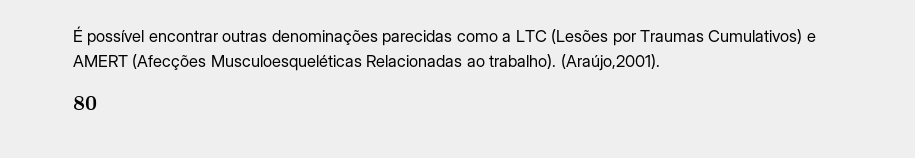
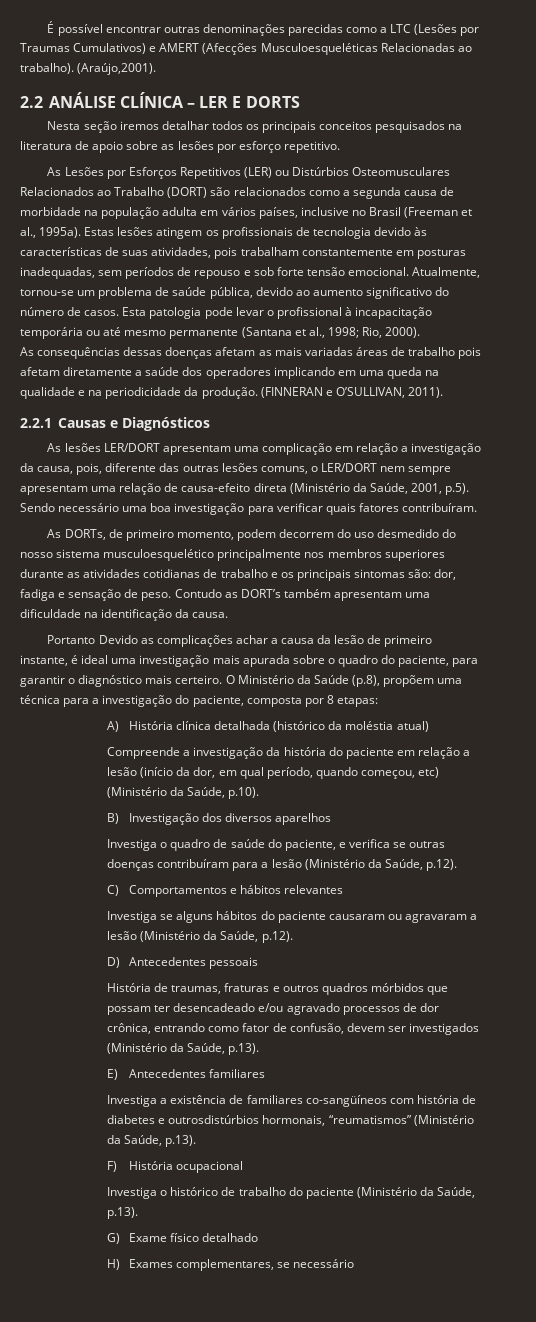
[73,96,97,110] 80 -> [20,92,300,108] [47,121,463,133] [20,141,340,153] [47,167,451,179] [20,187,455,199] [20,207,473,219] [20,227,428,239] [20,247,466,259] [20,267,481,279] [20,287,450,299] [20,307,433,319] [20,327,421,339] [20,347,482,359] [20,367,440,379] [20,387,443,399] [20,417,210,431] [47,443,482,455] [20,463,452,475] [20,483,470,495] [20,503,477,515] [47,529,457,541] [20,549,445,561] [20,569,457,581] [20,589,431,601] [20,609,229,621] [47,635,433,647] [20,655,479,667] [20,675,463,687] [20,695,378,707] [107,721,429,732] [107,747,471,759] [107,767,440,779] [107,787,260,799] [107,813,332,825] [107,839,446,851] [107,859,457,871] [107,885,344,897] [107,911,478,923] [107,931,293,943] [107,957,259,969] [107,983,448,995] [107,1003,439,1015] [107,1023,479,1035] [107,1043,260,1055] [107,1069,266,1080] [107,1095,476,1107] [107,1115,474,1126] [107,1135,197,1147] [107,1161,244,1173] [107,1187,476,1199] [107,1207,139,1219] [107,1233,259,1244] [107,1259,355,1271] 2.2 ANÁLISE CLÍNICA – LER E DORTS // Nesta seção iremos detalhar todos os principais conceitos pesquisados na literatura de apoio sobre as lesões por esforço repetitivo. // As Lesões por Esforços Repetitivos (LER) ou Distúrbios Osteomusculares Relacionados ao Trabalho (DORT) são relacionados como a segunda causa de morbidade na população adulta em vários países, inclusive no Brasil (Freeman et al., 1995a). Estas lesões atingem os profissionais de tecnologia devido às características de suas atividades, pois trabalham constantemente em posturas inadequadas, sem períodos de repouso e sob forte tensão emocional. Atualmente, tornou-se um problema de saúde pública, devido ao aumento significativo do número de casos. Esta patologia pode levar o profissional à incapacitação temporária ou até mesmo permanente (Santana et al., 1998; Rio, 2000). // As consequências dessas doenças afetam as mais variadas áreas de trabalho pois afetam diretamente a saúde dos operadores implicando em uma queda na qualidade e na periodicidade da produção. (FINNERAN e O’SULLIVAN, 2011). // 2.2.1 Causas e Diagnósticos // As lesões LER/DORT apresentam uma complicação em relação a investigação da causa, pois, diferente das outras lesões comuns, o LER/DORT nem sempre apresentam uma relação de causa-efeito direta (Ministério da Saúde, 2001, p.5). Sendo necessário uma boa investigação para verificar quais fatores contribuíram. // As DORTs, de primeiro momento, podem decorrem do uso desmedido do nosso sistema musculoesquelético principalmente nos membros superiores durante as atividades cotidianas de trabalho e os principais sintomas são: dor, fadiga e sensação de peso. Contudo as DORT’s também apresentam uma dificuldade na identificação da causa. // Portanto Devido as complicações achar a causa da lesão de primeiro instante, é ideal uma investigação mais apurada sobre o quadro do paciente, para garantir o diagnóstico mais certeiro. O Ministério da Saúde (p.8), propõem uma técnica para a investigação do paciente, composta por 8 etapas: // A) História clínica detalhada (histórico da moléstia atual) // Compreende a investigação da história do paciente em relação a lesão (início da dor, em qual período, quando começou, etc) (Ministério da Saúde, p.10). // B) Investigação dos diversos aparelhos // Investiga o quadro de saúde do paciente, e verifica se outras doenças contribuíram para a lesão (Ministério da Saúde, p.12). // C) Comportamentos e hábitos relevantes // Investiga se alguns hábitos do paciente causaram ou agravaram a lesão (Ministério da Saúde, p.12). // D) Antecedentes pessoais // História de traumas, fraturas e outros quadros mórbidos que possam ter desencadeado e/ou agravado processos de dor crônica, entrando como fator de confusão, devem ser investigados (Ministério da Saúde, p.13). // E) Antecedentes familiares // Investiga a existência de familiares co-sangüíneos com história de diabetes e outrosdistúrbios hormonais, “reumatismos” (Ministério da Saúde, p.13). // F) História ocupacional // Investiga o histórico de trabalho do paciente (Ministério da Saúde, p.13). // G) Exame físico detalhado // H) Exames complementares, se necessário

